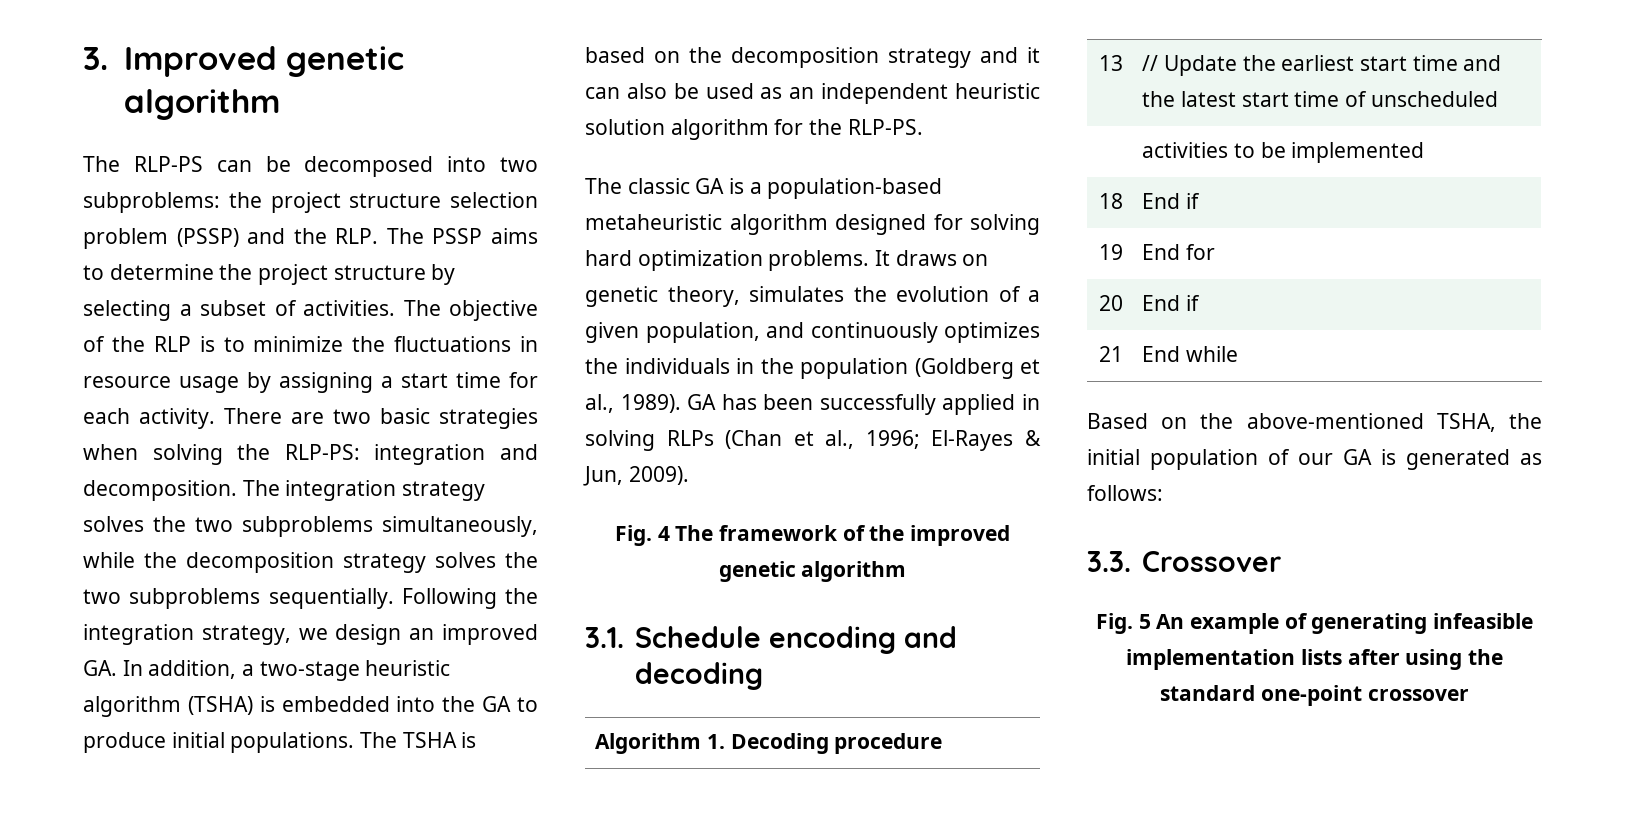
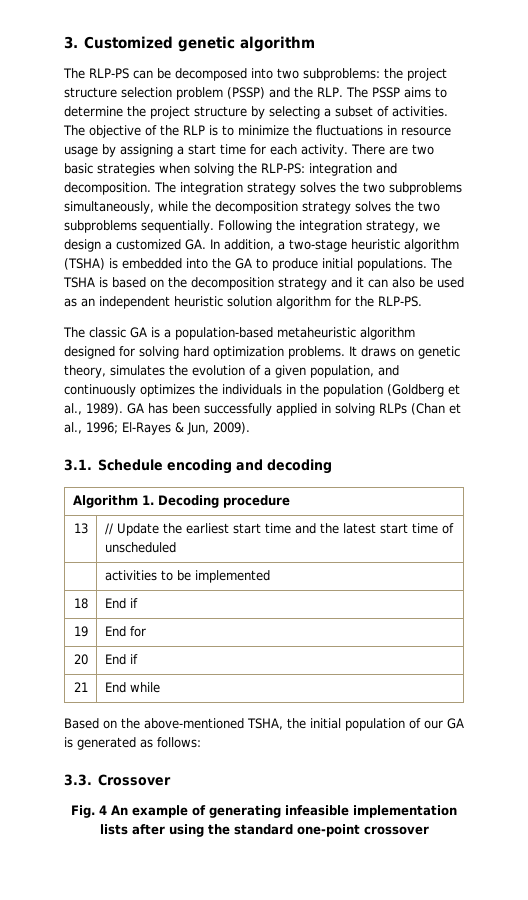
[123,46,277,77] Improved -> [84,36,174,49] Customized
[409,624,538,645] an improved -> [105,239,181,250] a customized
[614,525,1011,546] [718,561,907,582] // Fig. 4 The framework of the improved genetic algorithm -> (250, 428) none
[1138,614,1151,629] 5 -> [99,805,107,815] 4

